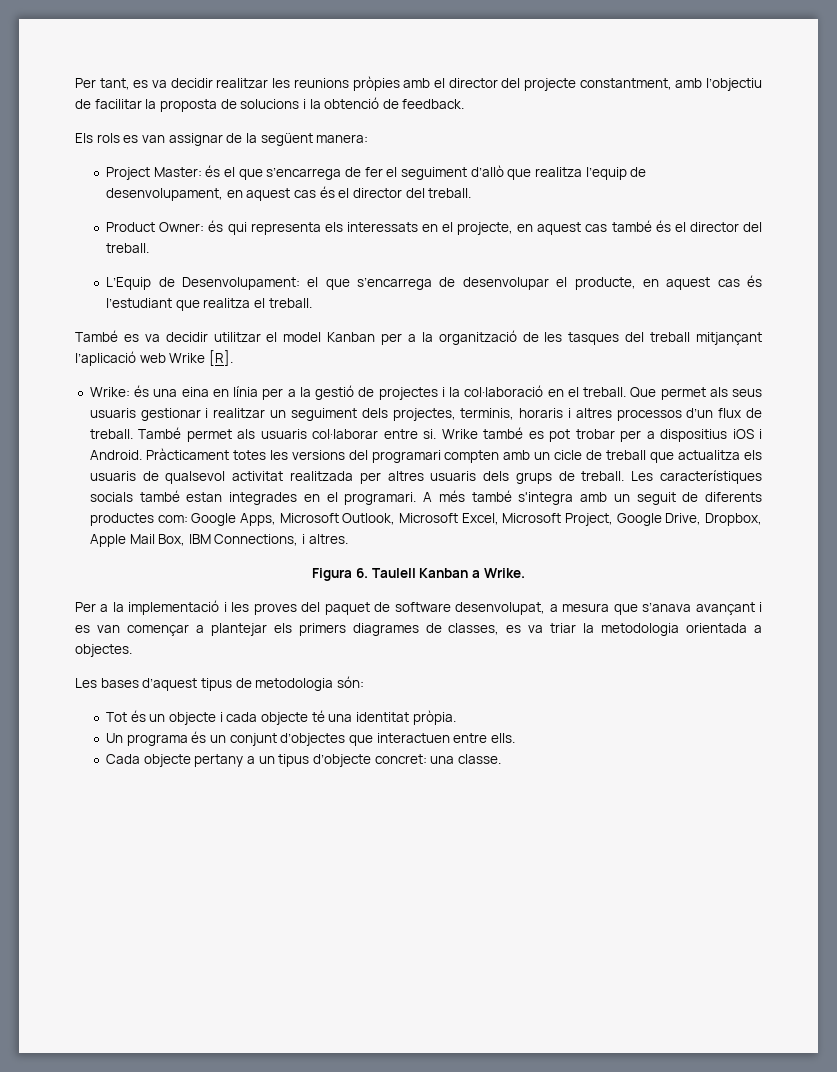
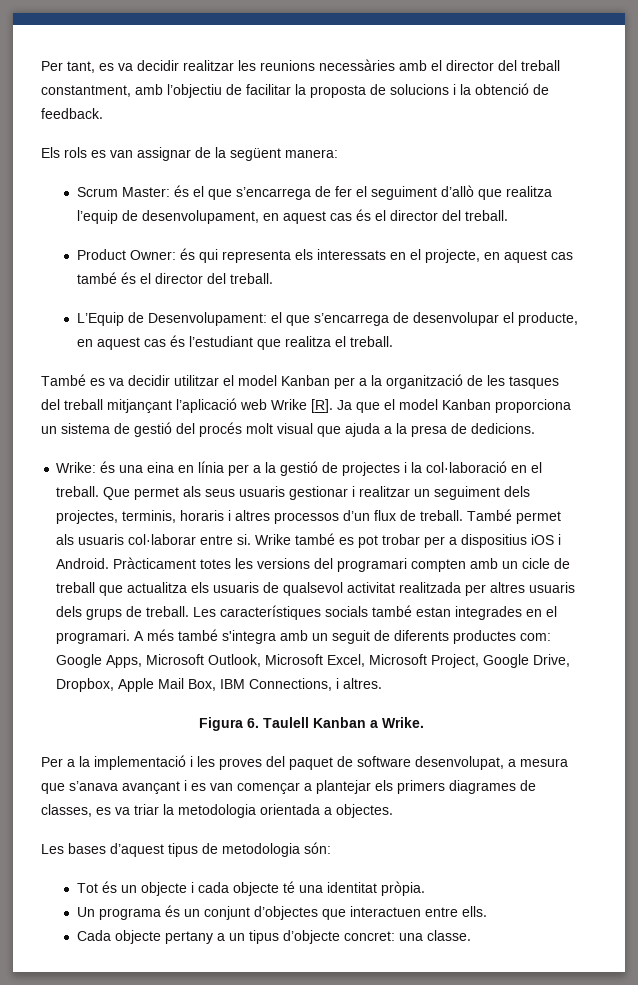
[352,76,400,91] pròpies -> [319,59,395,71] necessàries
[523,78,576,91] projecte -> [521,60,560,71] treball
[106,167,151,180] Project -> [76,187,118,197] Scrum
(233, 358) none -> [337,399,571,413] [41,422,535,437] Ja que el model Kanban proporciona un sistema de gestió del procés molt visual que ajuda a la presa de dedicions.

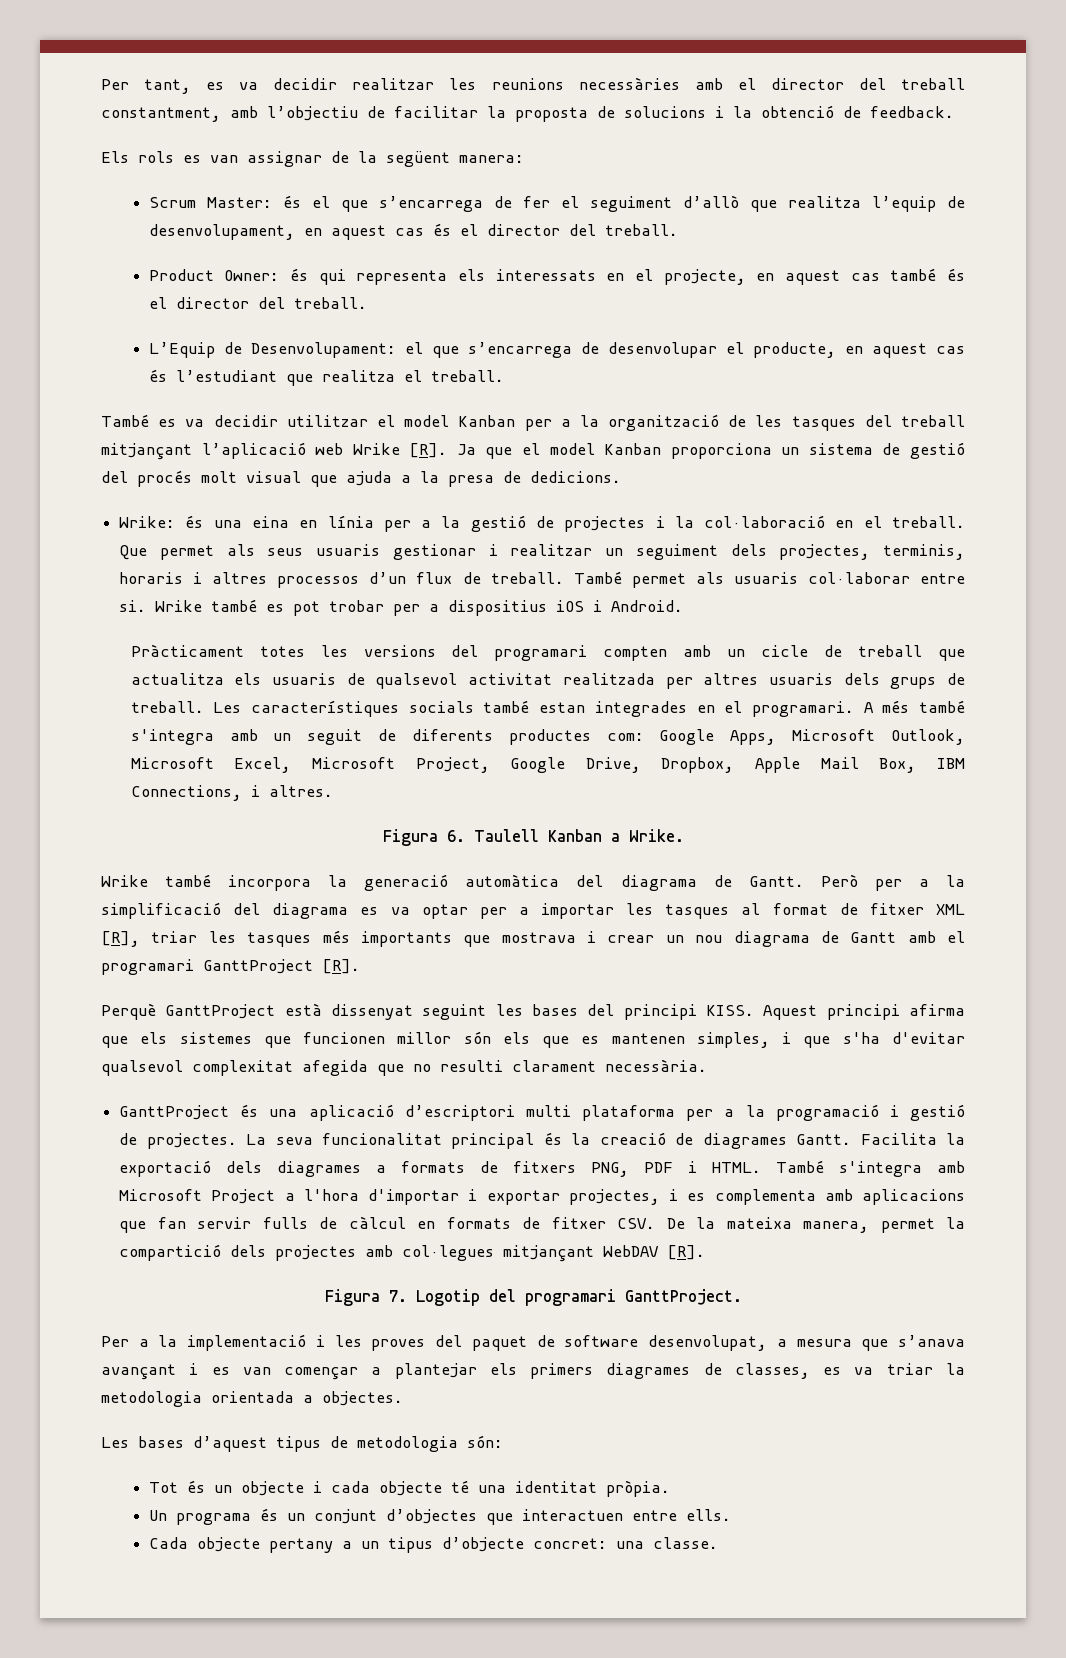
(110, 563) none -> (684, 606) //
(424, 722) none -> [101,874,966,891] [101,902,965,919] [101,930,965,947] [101,959,360,975] [101,1003,966,1020] [101,1031,965,1048] [101,1059,707,1076] [119,1104,966,1121] [119,1132,966,1149] [119,1160,966,1177] [119,1189,965,1205] [119,1216,966,1233] [119,1244,706,1262] [324,1289,742,1306] // Wrike també incorpora la generació automàtica del diagrama de Gantt. Però per a la simplificació del diagrama es va optar per a importar les tasques al format de fitxer XML [R], triar les tasques més importants que mostrava i crear un nou diagrama de Gantt amb el programari GanttProject [R]. // Perquè GanttProject està dissenyat seguint les bases del principi KISS. Aquest principi afirma que els sistemes que funcionen millor són els que es mantenen simples, i que s'ha d'evitar qualsevol complexitat afegida que no resulti clarament necessària. // GanttProject és una aplicació d’escriptori multi plataforma per a la programació i gestió de projectes. La seva funcionalitat principal és la creació de diagrames Gantt. Facilita la exportació dels diagrames a formats de fitxers PNG, PDF i HTML. També s'integra amb Microsoft Project a l'hora d'importar i exportar projectes, i es complementa amb aplicacions que fan servir fulls de càlcul en formats de fitxer CSV. De la mateixa manera, permet la compartició dels projectes amb col·legues mitjançant WebDAV [R]. // Figura 7. Logotip del programari GanttProject.

